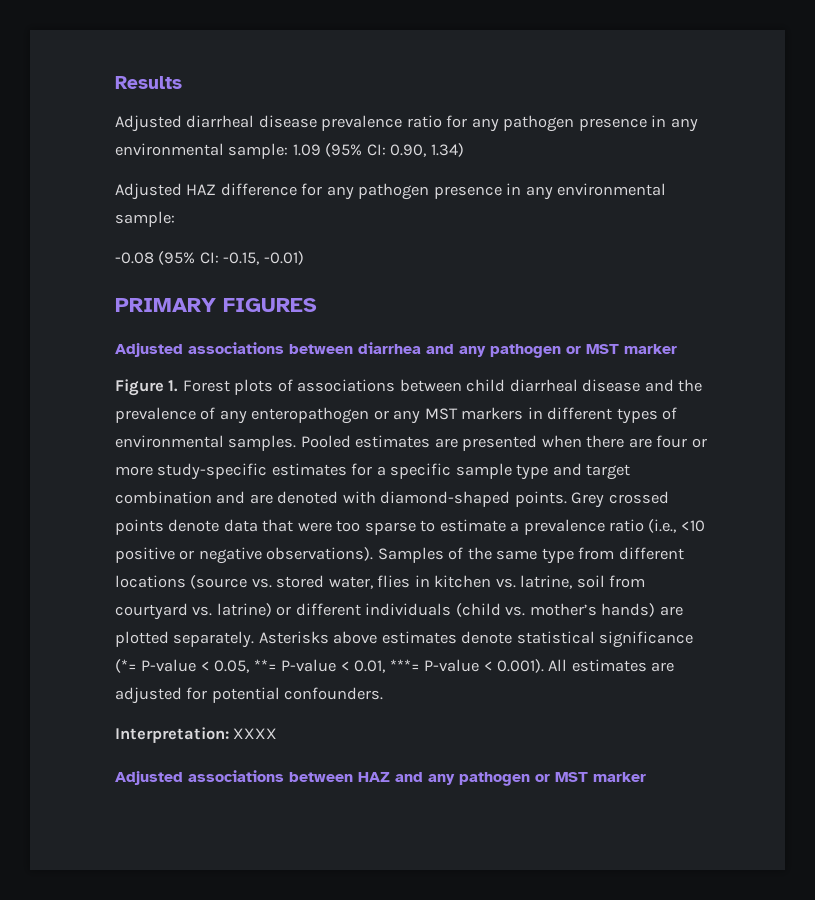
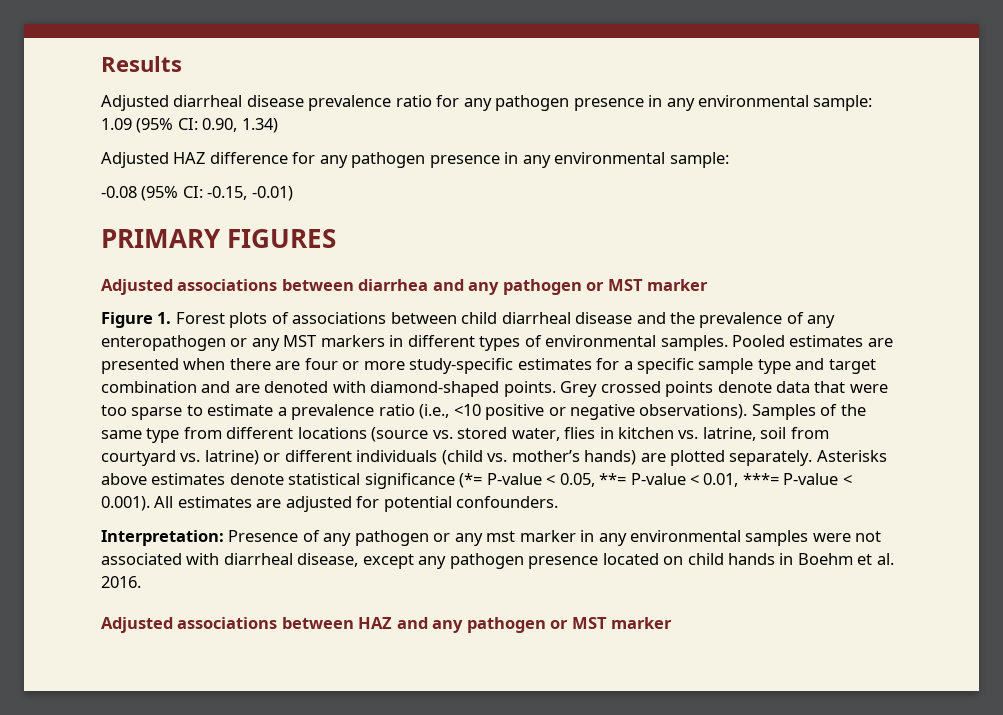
[233,728,278,739] XXXX -> [228,530,882,546] [101,553,894,569] [101,576,141,588] Presence of any pathogen or any mst marker in any environmental samples were not associated with diarrheal disease, except any pathogen presence located on child hands in Boehm et al. 2016.

